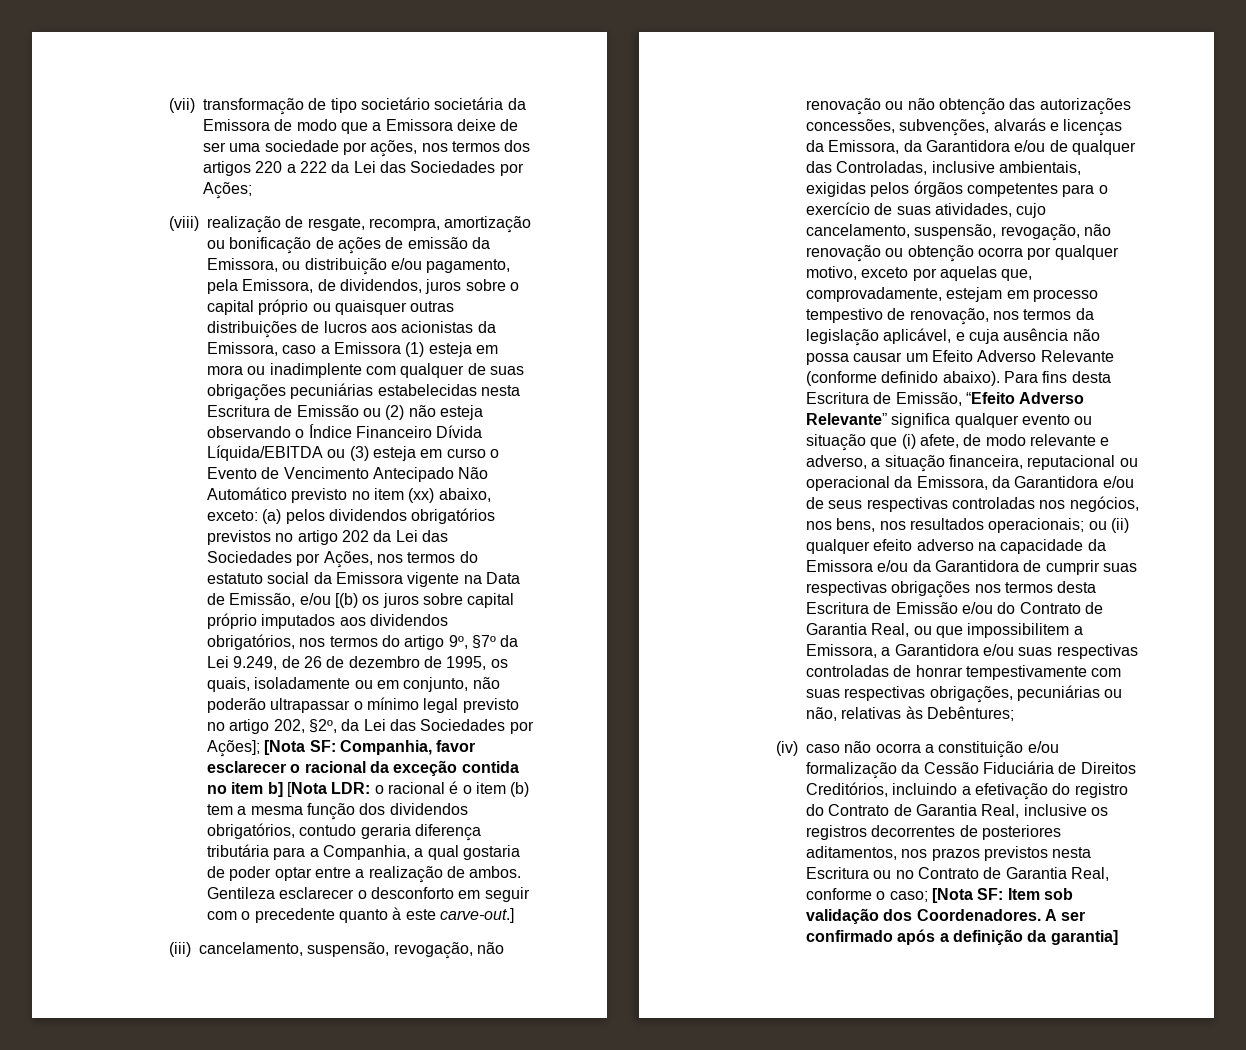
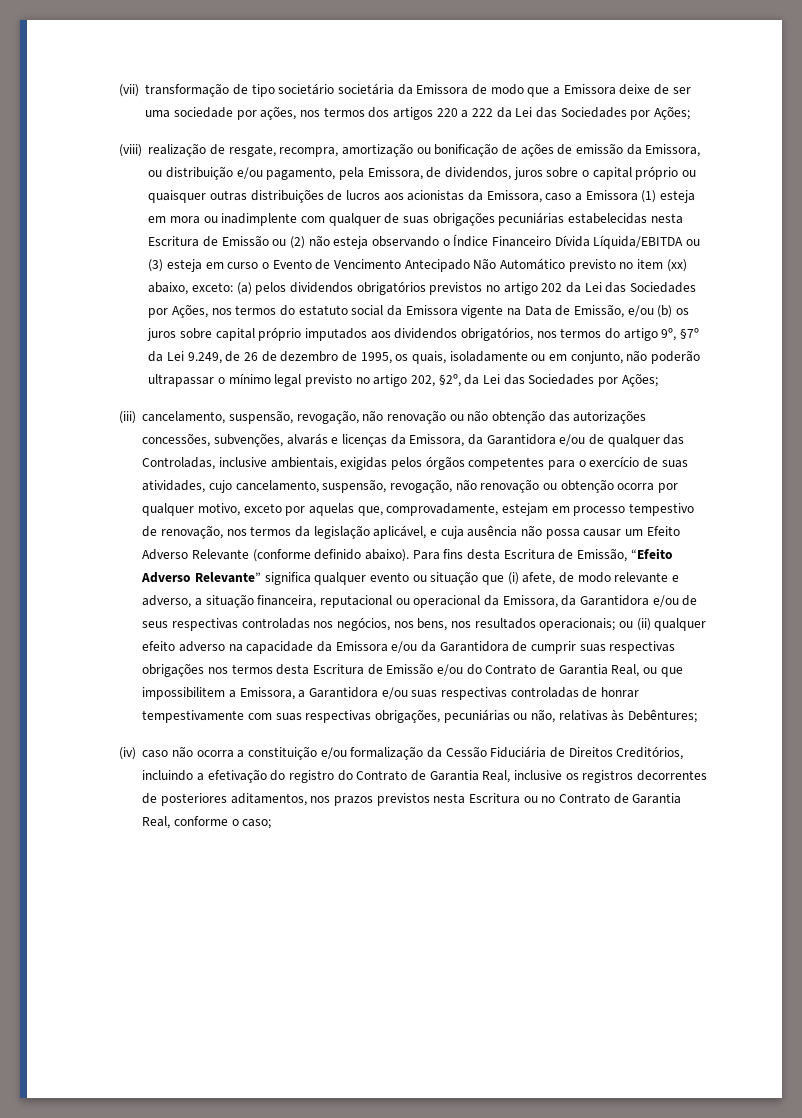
[334,593,358,608] [(b) -> [657,305,673,318] (b)
[206,740,476,757] [206,760,519,776] [206,781,530,797] [206,803,468,820] [206,823,481,841] [206,844,520,860] [206,866,522,883] [206,887,530,902] [206,907,514,923] Ações]; [Nota SF: Companhia, favor esclarecer o racional da exceção contida no item b] [Nota LDR: o racional é o item (b) tem a mesma função dos dividendos obrigatórios, contudo geraria diferença tributária para a Companhia, a qual gostaria de poder optar entre a realização de ambos. Gentileza esclarecer o desconforto em seguir com o precedente quanto à este carve-out.] -> [621,373,658,387] Ações;
[931,888,1073,903] [805,908,1086,924] [805,929,1118,945] [Nota SF: Item sob validação dos Coordenadores. A ser confirmado após a definição da garantia] -> (272, 824) none

